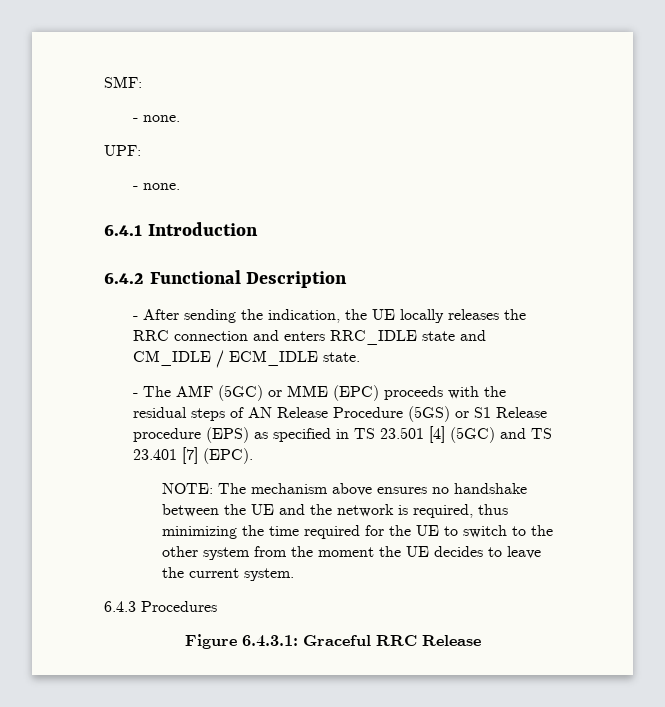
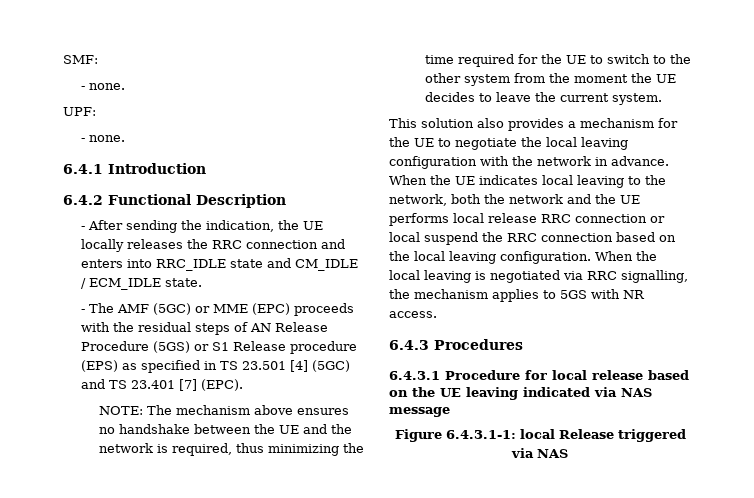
(325, 336) none -> [126,259,152,268] into
[104,601,217,612] [184,634,481,649] 6.4.3 Procedures // Figure 6.4.3.1: Graceful RRC Release -> [389,118,678,131] [389,137,628,150] [389,156,669,169] [389,175,666,188] [389,194,640,206] [389,213,665,226] [389,232,676,245] [389,251,657,264] [389,270,688,283] [389,289,645,302] [389,311,437,318] [389,339,523,350] [389,370,689,380] [389,387,652,400] [389,407,450,417] [394,429,686,442] [511,448,568,458] This solution also provides a mechanism for the UE to negotiate the local leaving configuration with the network in advance. When the UE indicates local leaving to the network, both the network and the UE performs local release RRC connection or local suspend the RRC connection based on the local leaving configuration. When the local leaving is negotiated via RRC signalling, the mechanism applies to 5GS with NR access. // 6.4.3 Procedures // 6.4.3.1 Procedure for local release based on the UE leaving indicated via NAS message // Figure 6.4.3.1-1: local Release triggered via NAS

